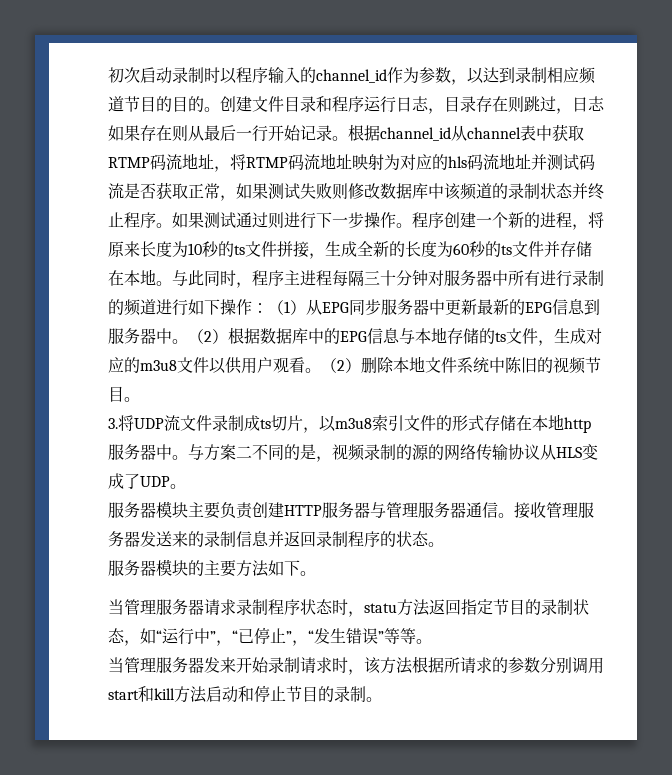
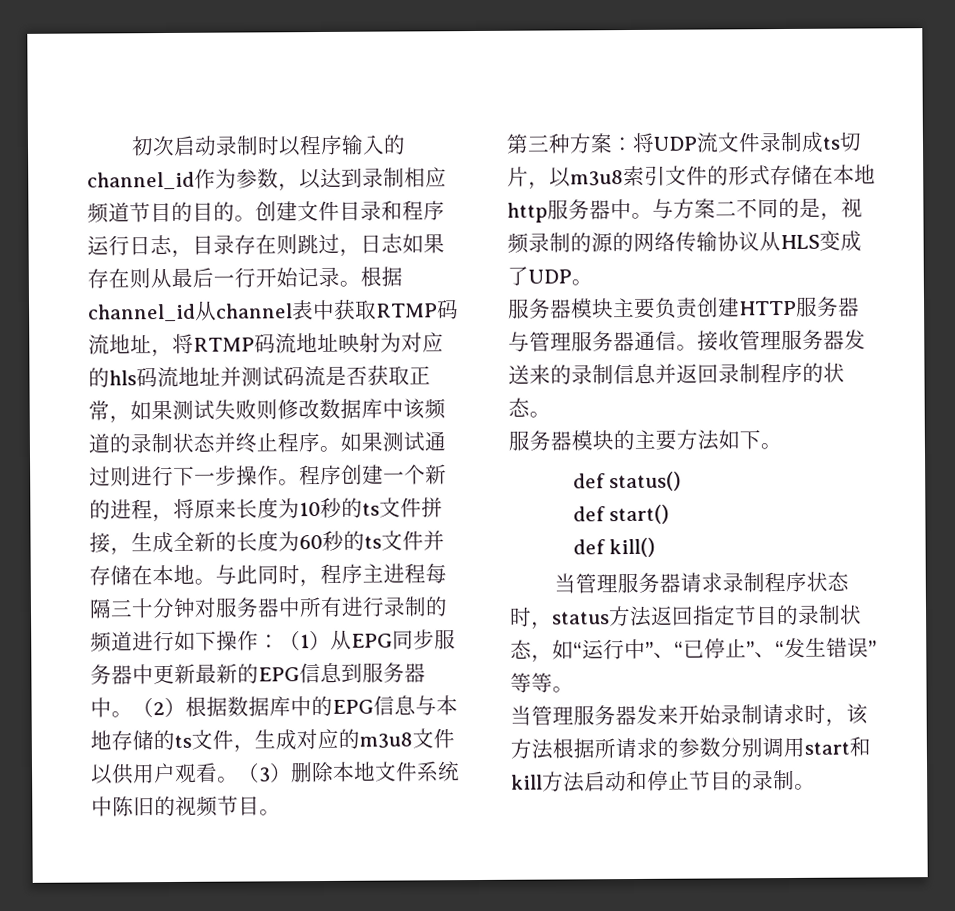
[337,360,345,371] 2 -> [259,767,271,783] 3
[108,418,118,429] 3. -> [506,133,634,154] 第三种方案：
(316, 573) none -> [572,471,682,492] [572,504,670,525] [572,537,656,558] // def status() // def start() // def kill()
[364,603,397,613] statu -> [552,611,610,625] status
[216,640,232,646] ， -> [653,652,675,659] 、
[292,640,308,646] ， -> [754,652,776,659] 、

